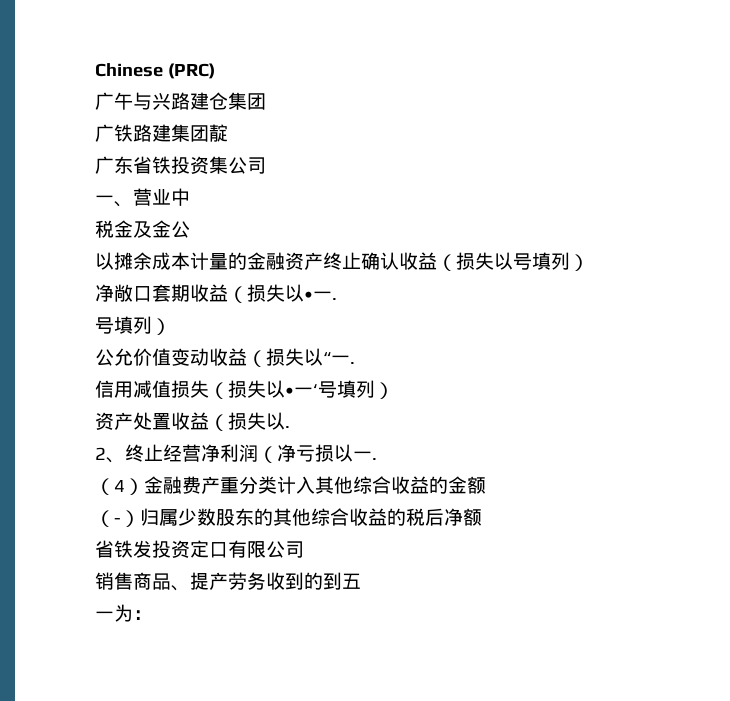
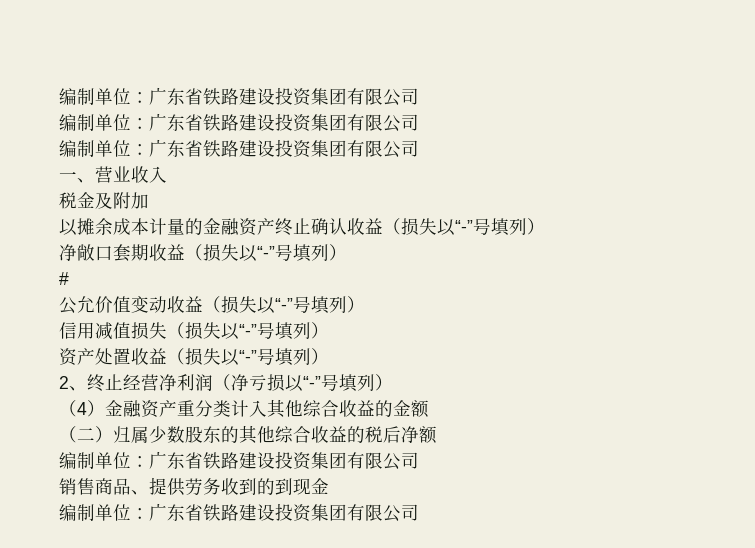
[95,63,215,79] [95,92,266,110] [95,124,228,142] [95,156,228,174] Chinese (PRC) // 广午与兴路建仓集团 // 广铁路建集团靛 // 广东省铁投资集 -> [59,87,419,106] [59,113,419,132] [59,139,383,158] 编制单位：广东省铁路建设投资集团有限公司 // 编制单位：广东省铁路建设投资集团有限公司 // 编制单位：广东省铁路建设投资集团有限
[171,188,190,206] 中 -> [131,166,167,183] 收入
[152,220,190,238] 金公 -> [113,192,149,209] 附加
(513, 261) none -> [455,220,473,233] “-”
[304,291,337,300] [95,316,171,335] •一. // 号填列） -> [257,244,347,262] [59,272,69,285] “-”号填列） // #
[323,352,355,364] “一. -> [275,296,365,314] “-”号填列）
[285,384,318,396] •一‘ -> [239,324,257,337] “-”
[285,426,290,428] . -> [239,348,329,366] “-”号填列）
[353,451,377,460] 一. -> [303,374,393,392] “-”号填列）
[182,476,201,494] 费 -> [141,400,159,418] 资
[114,518,121,524] - -> [77,428,95,441] 二
[95,540,228,558] 省铁发投资定口 -> [59,451,347,470] 编制单位：广东省铁路建设投资集团
[209,572,228,590] 产 -> [167,478,185,496] 供
[342,573,361,589] [95,604,152,622] 五 // 一为： -> [293,478,329,495] [59,503,419,522] 现金 // 编制单位：广东省铁路建设投资集团有限公司

